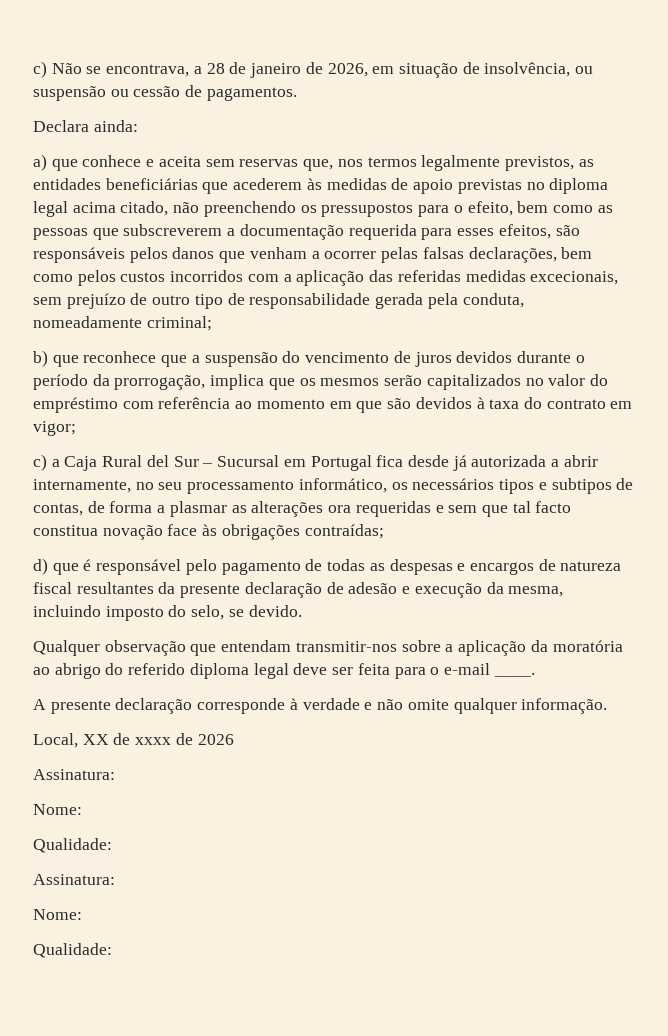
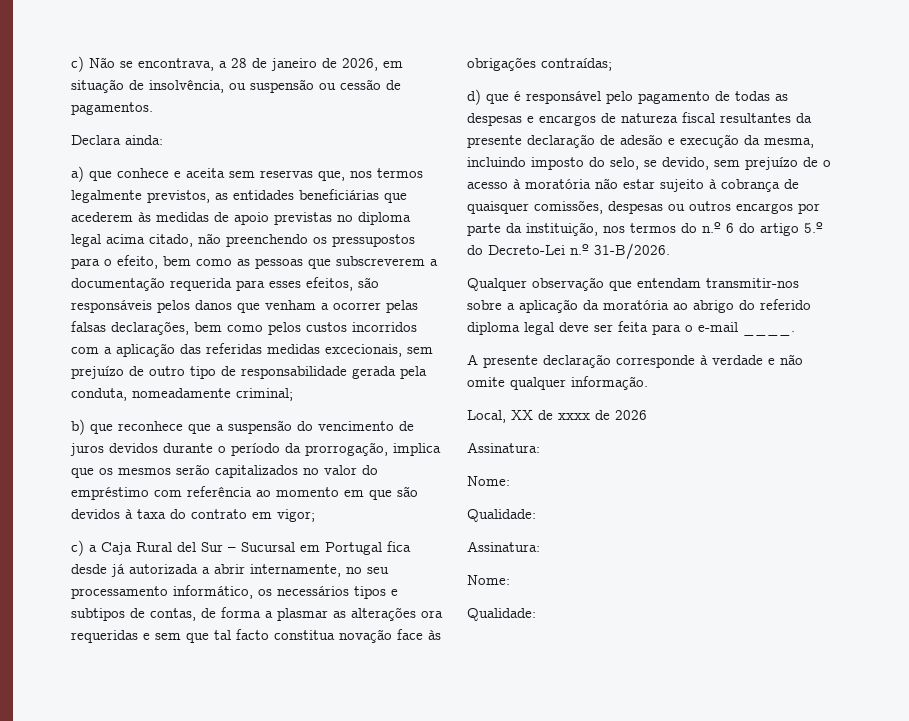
[248,605,302,617] devido. -> [662,157,831,170] [467,178,799,192] [467,200,820,214] [467,222,823,236] [467,243,670,260] devido, sem prejuízo de o acesso à moratória não estar sujeito à cobrança de quaisquer comissões, despesas ou outros encargos por parte da instituição, nos termos do n.º 6 do artigo 5.º do Decreto-Lei n.º 31-B/2026.

